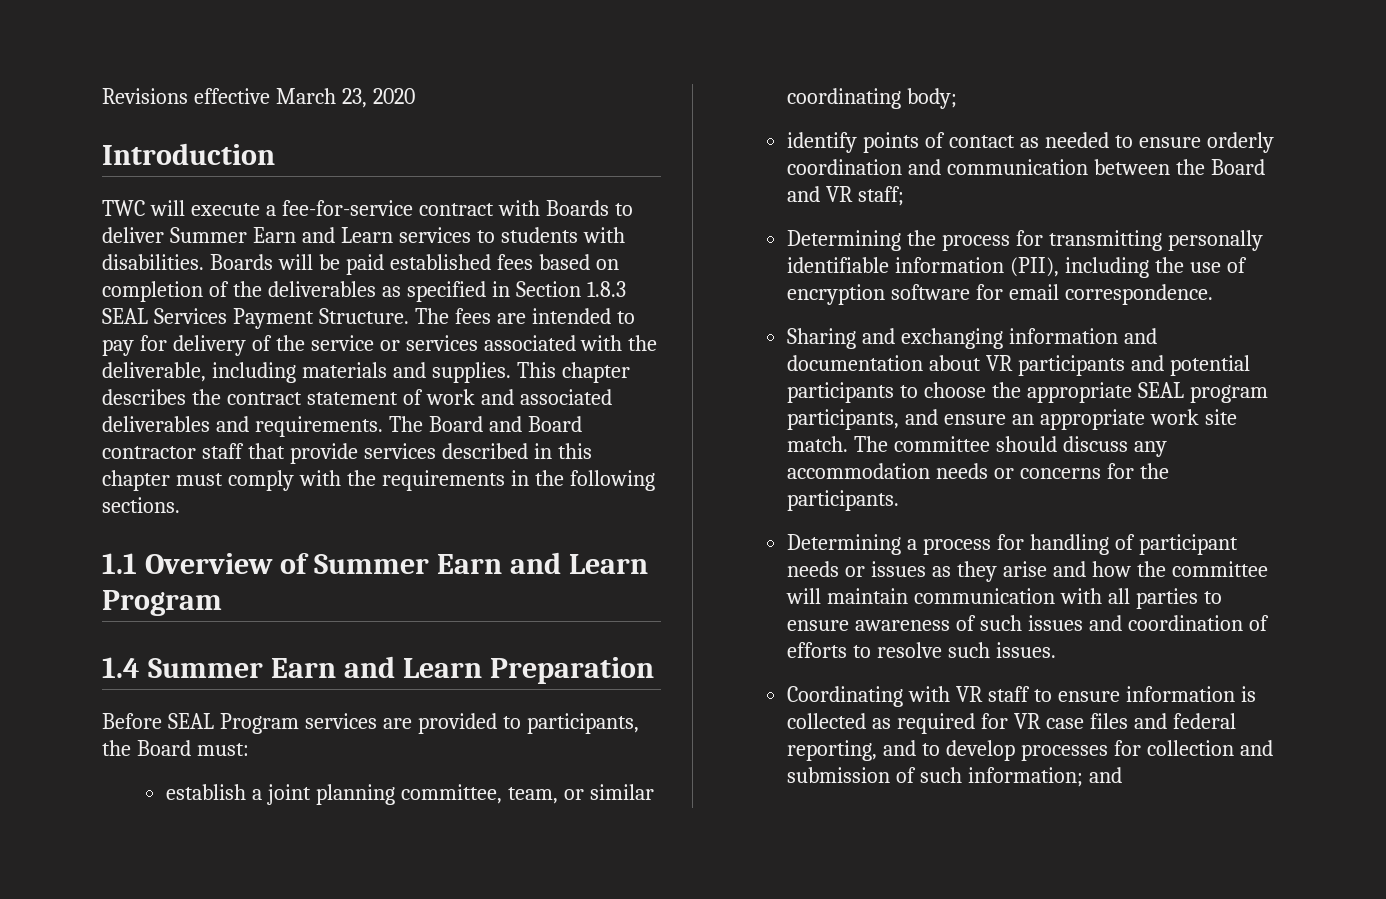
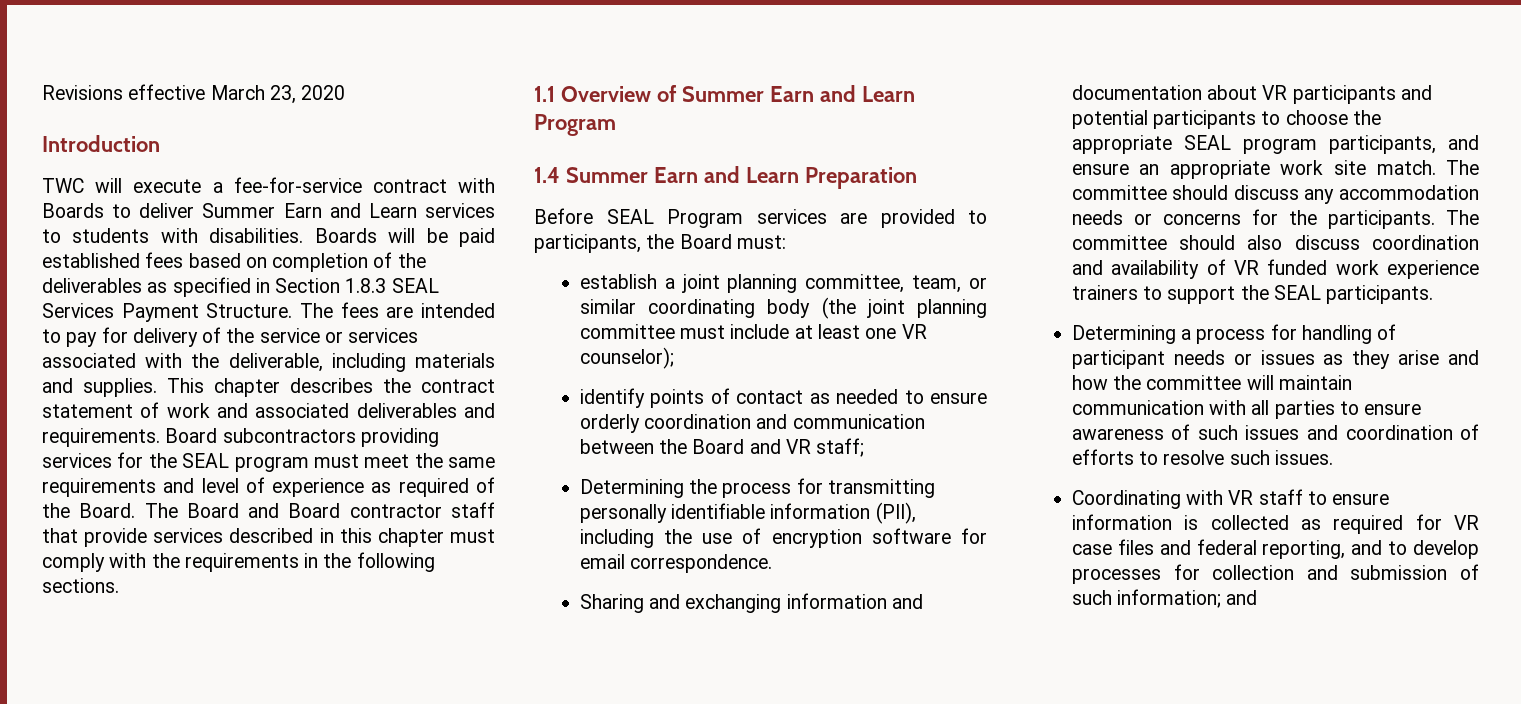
(383, 426) none -> [165,428,439,447] [42,452,495,472] [42,477,495,497] [42,503,136,518] Board subcontractors providing services for the SEAL program must meet the same requirements and level of experience as required of the Board.
[907,88,958,109] body; -> [767,297,987,319] [579,324,927,339] [579,347,674,369] body (the joint planning committee must include at least one VR counselor);
(900, 500) none -> [1446,210,1479,225] [1071,235,1479,250] [1071,259,1479,279] [1071,285,1434,304] The committee should also discuss coordination and availability of VR funded work experience trainers to support the SEAL participants.

